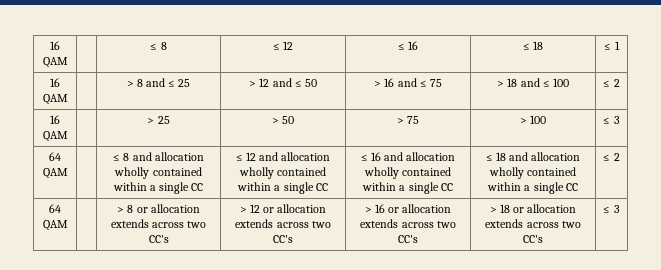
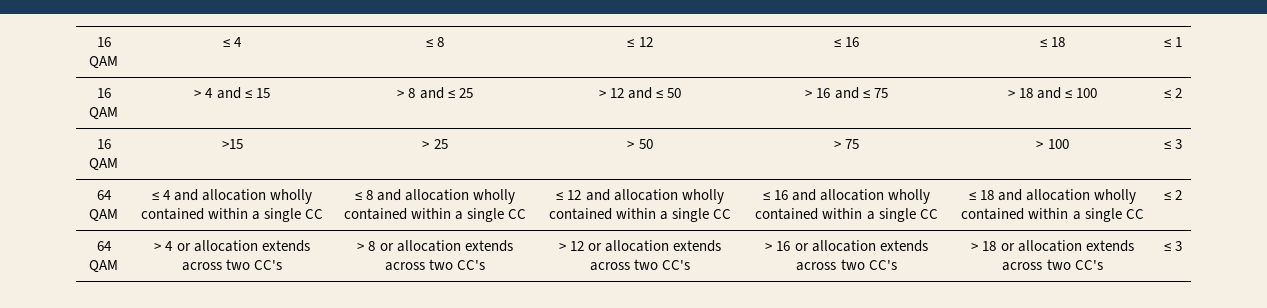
[50,41,60,50] [42,57,68,68] 16 QAM | -> [96,37,111,47] [89,56,118,69] [222,37,243,47] 16 QAM | ≤ 4
(68, 99) none -> [194,87,270,99] > 4 and ≤ 15
(68, 136) none -> [221,139,243,149] >15
(68, 173) none -> [151,189,313,204] [140,208,324,222] ≤ 4 and allocation wholly contained within a single CC
(68, 225) none -> [154,240,310,252] [181,259,283,271] > 4 or allocation extends across two CC's

